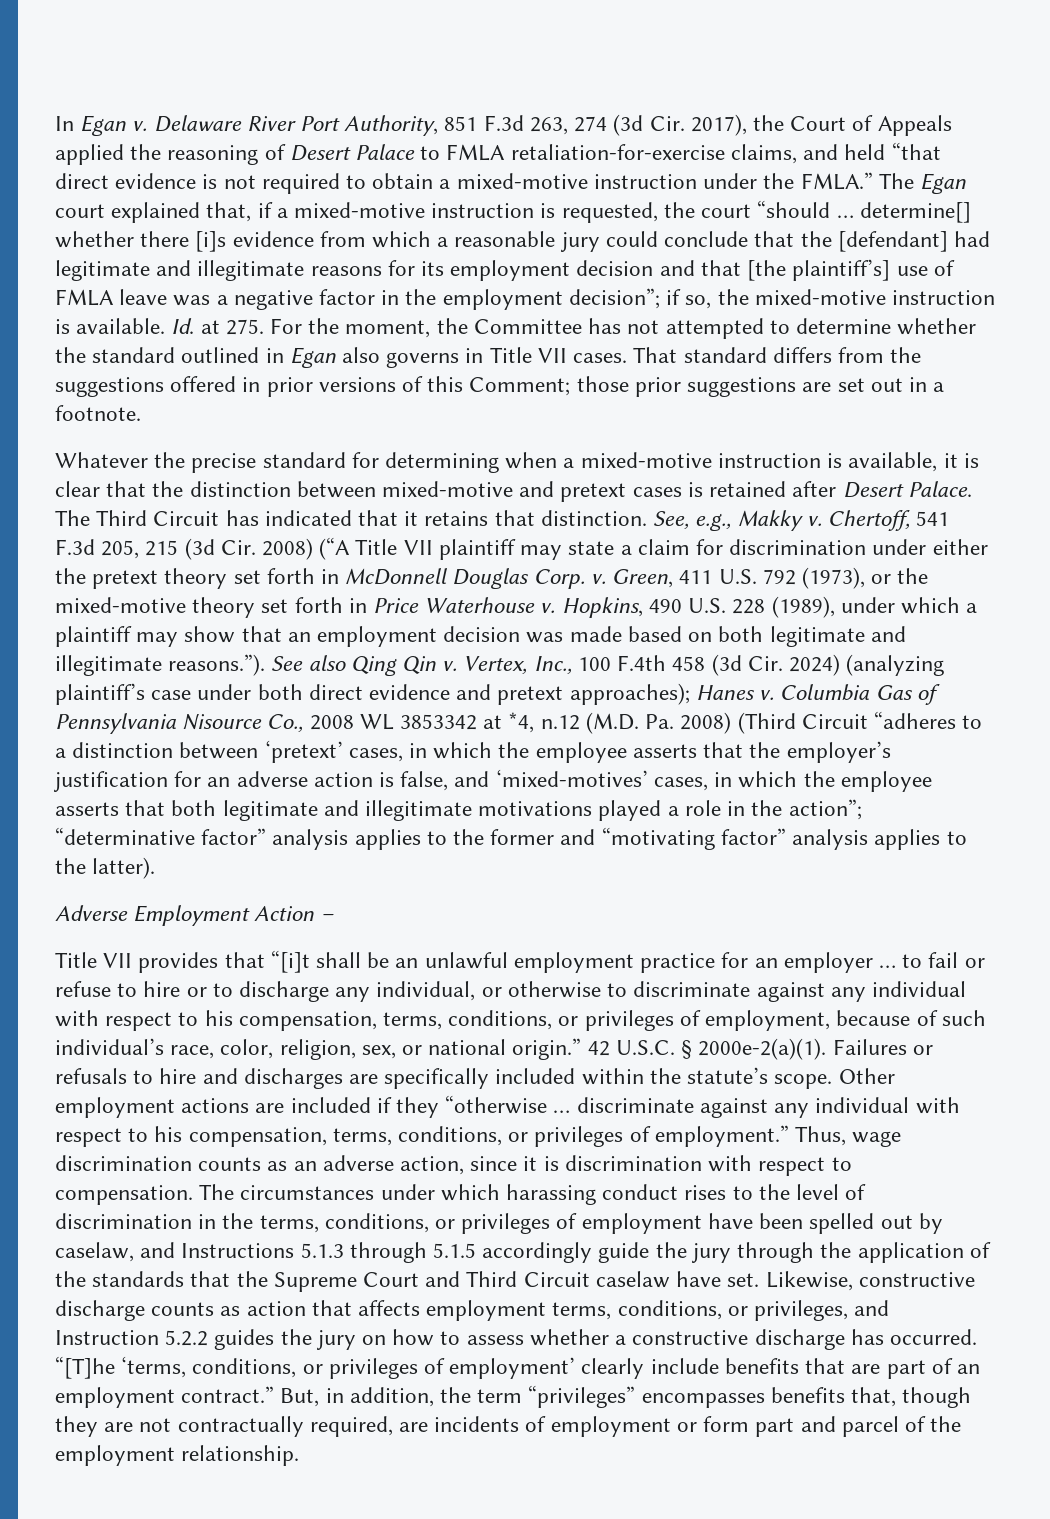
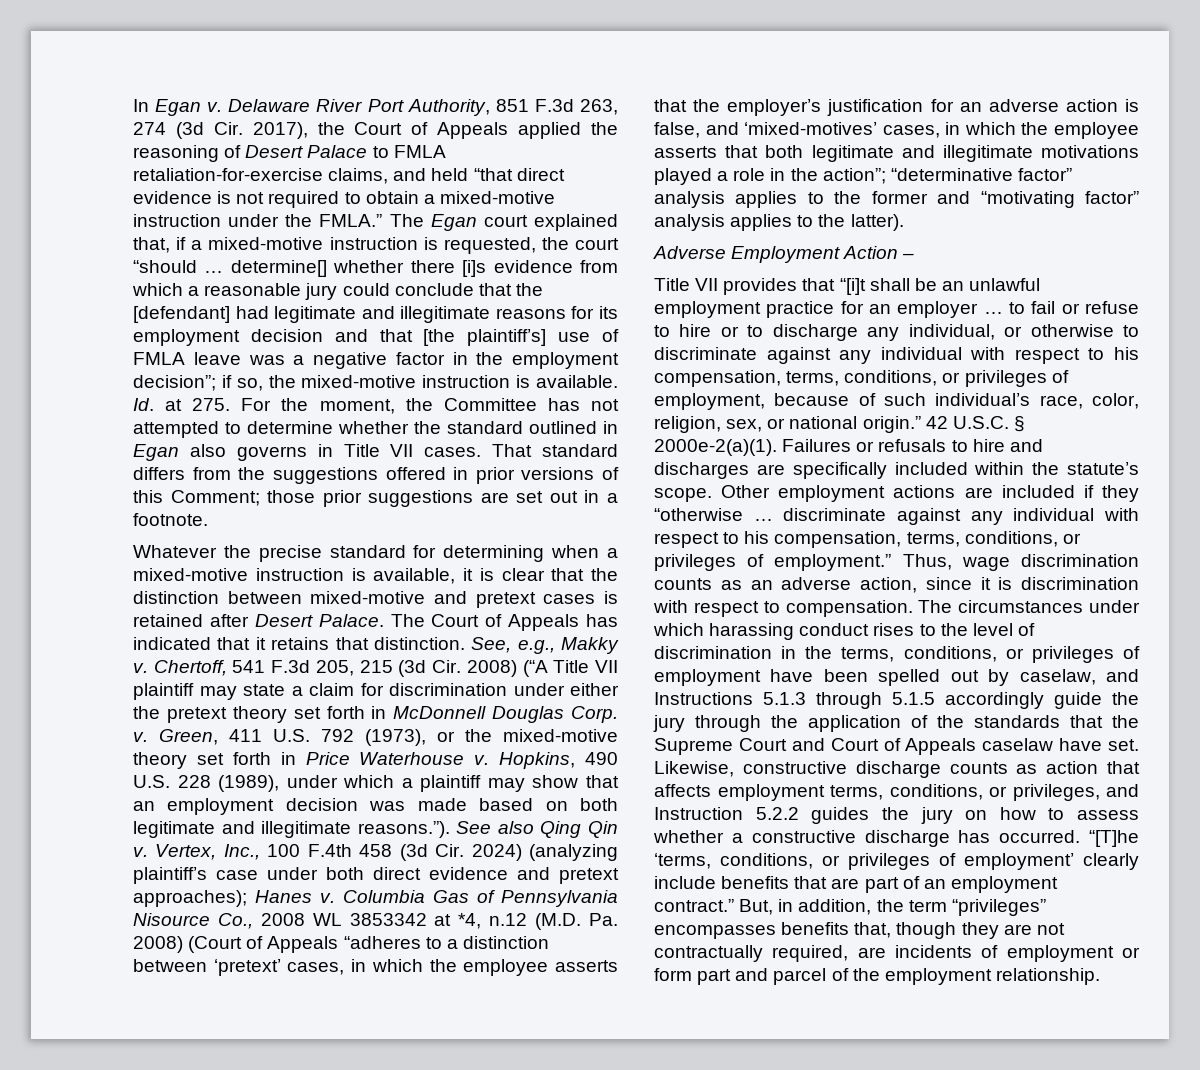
[96,510,220,526] Third Circuit -> [431,614,580,631] Court of Appeals
[737,712,868,734] (Third Circuit -> [188,936,339,953] (Court of Appeals
[466,1271,590,1287] Third Circuit -> [830,738,977,755] Court of Appeals

